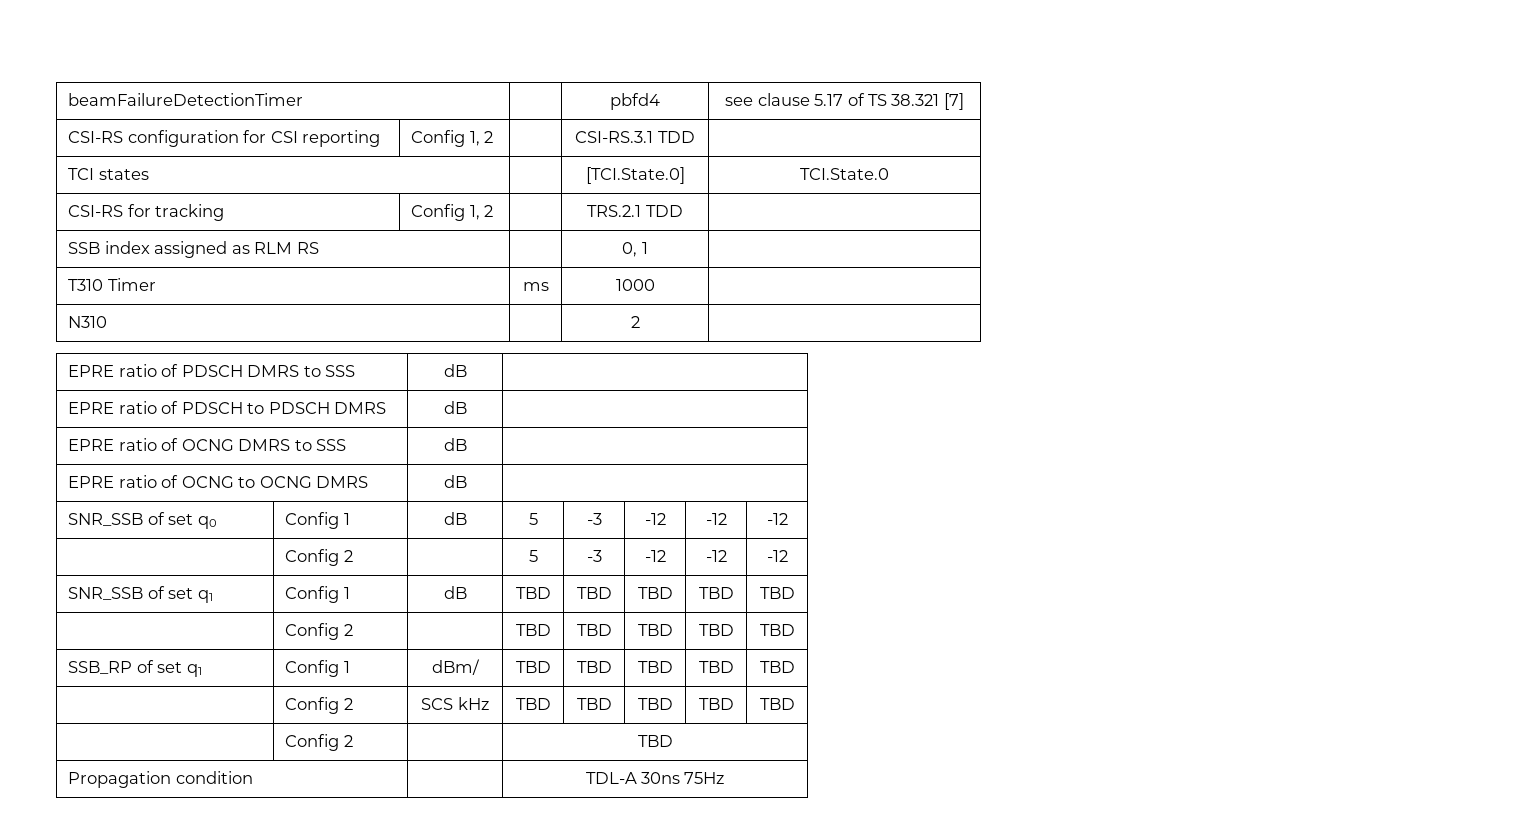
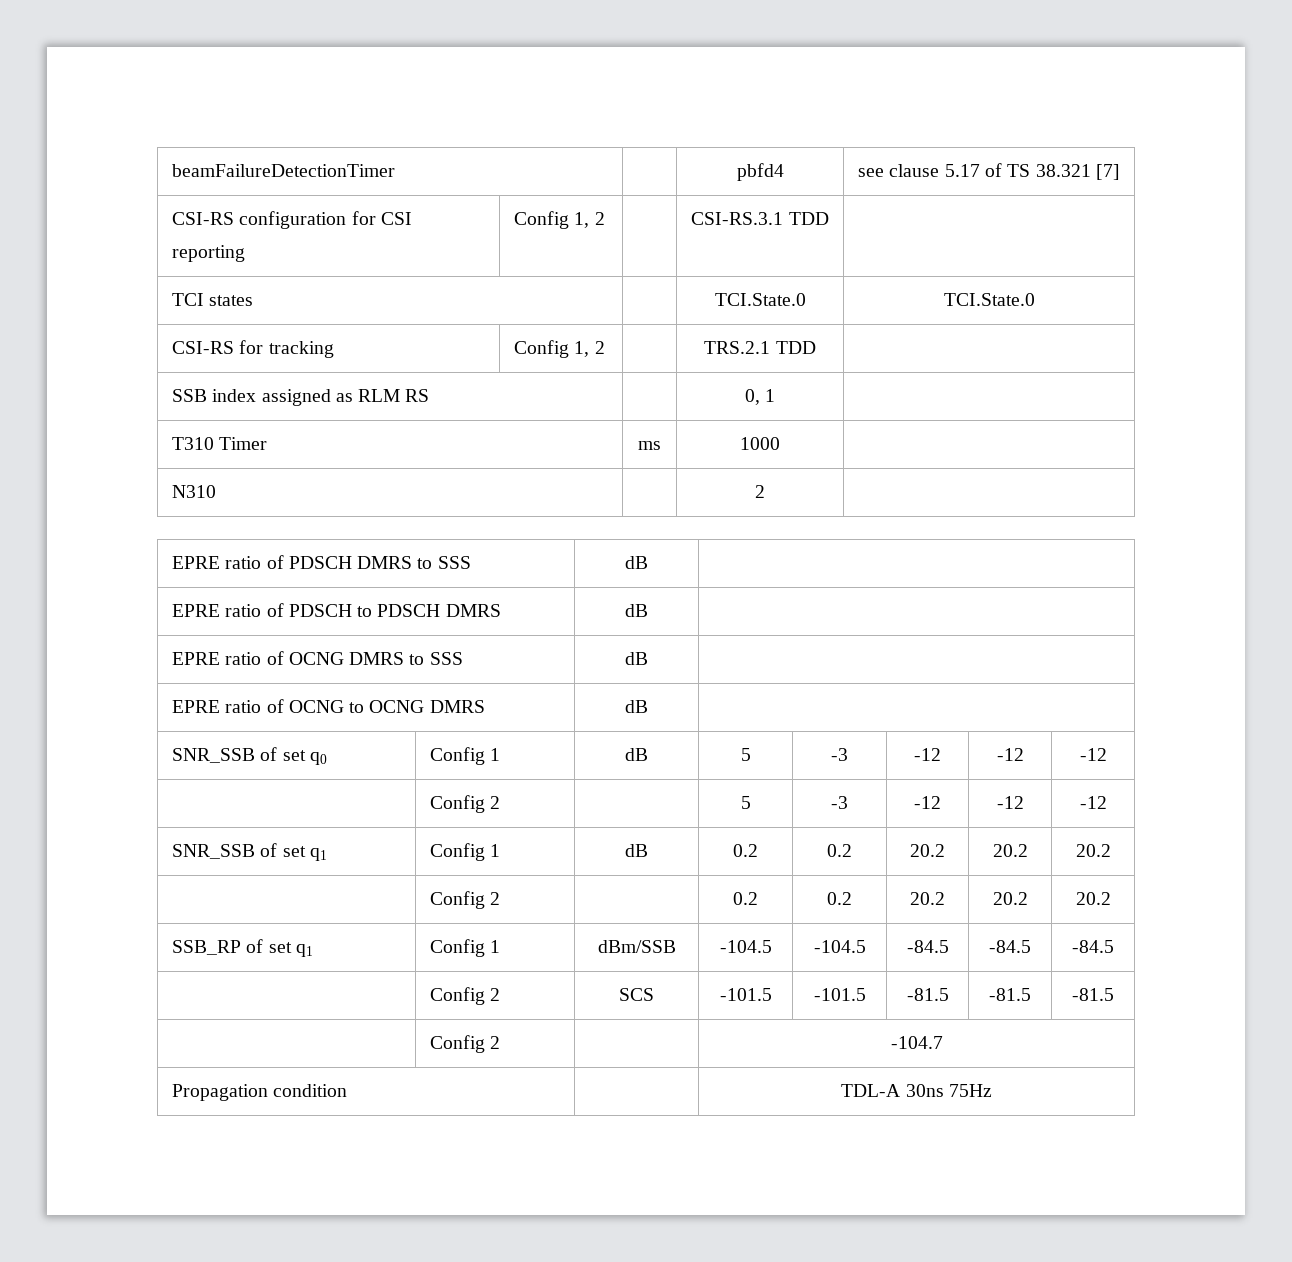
[585,167,685,184] [TCI.State.0] -> [714,293,806,306] TCI.State.0
[515,587,551,599] [576,587,612,599] [637,587,673,599] [698,587,734,599] [759,587,795,599] [285,623,353,640] [515,624,551,636] [576,624,612,636] [637,624,673,636] [698,624,734,636] [759,624,795,636] TBD | TBD | TBD | TBD | TBD // | Config 2 | | TBD | TBD | TBD | TBD | TBD -> [733,844,758,857] [827,844,852,857] [910,844,945,857] [992,844,1028,857] [1075,844,1111,857] [429,891,501,909] [733,892,758,905] [827,892,852,905] [910,892,945,905] [992,892,1028,905] [1075,892,1111,905] 0.2 | 0.2 | 20.2 | 20.2 | 20.2 // | Config 2 | | 0.2 | 0.2 | 20.2 | 20.2 | 20.2
[431,659,480,675] [515,661,551,673] [576,661,612,673] [637,661,673,673] [698,661,734,673] [759,661,795,673] [285,697,353,714] [421,697,489,710] [515,698,551,710] [576,698,612,710] [637,698,673,710] [698,698,734,710] [759,698,795,710] [285,734,353,751] [637,735,673,747] dBm/ | TBD | TBD | TBD | TBD | TBD // | Config 2 | SCS kHz | TBD | TBD | TBD | TBD | TBD // | Config 2 | | TBD -> [597,940,676,953] [719,940,772,953] [813,940,866,953] [906,940,949,953] [989,940,1031,953] [1072,940,1114,953] [429,987,501,1005] [619,988,654,1001] [719,988,772,1001] [813,988,866,1001] [906,988,949,1001] [989,988,1031,1001] [1072,988,1114,1001] [429,1035,501,1053] [890,1036,943,1049] dBm/SSB | -104.5 | -104.5 | -84.5 | -84.5 | -84.5 // | Config 2 | SCS | -101.5 | -101.5 | -81.5 | -81.5 | -81.5 // | Config 2 | | -104.7

